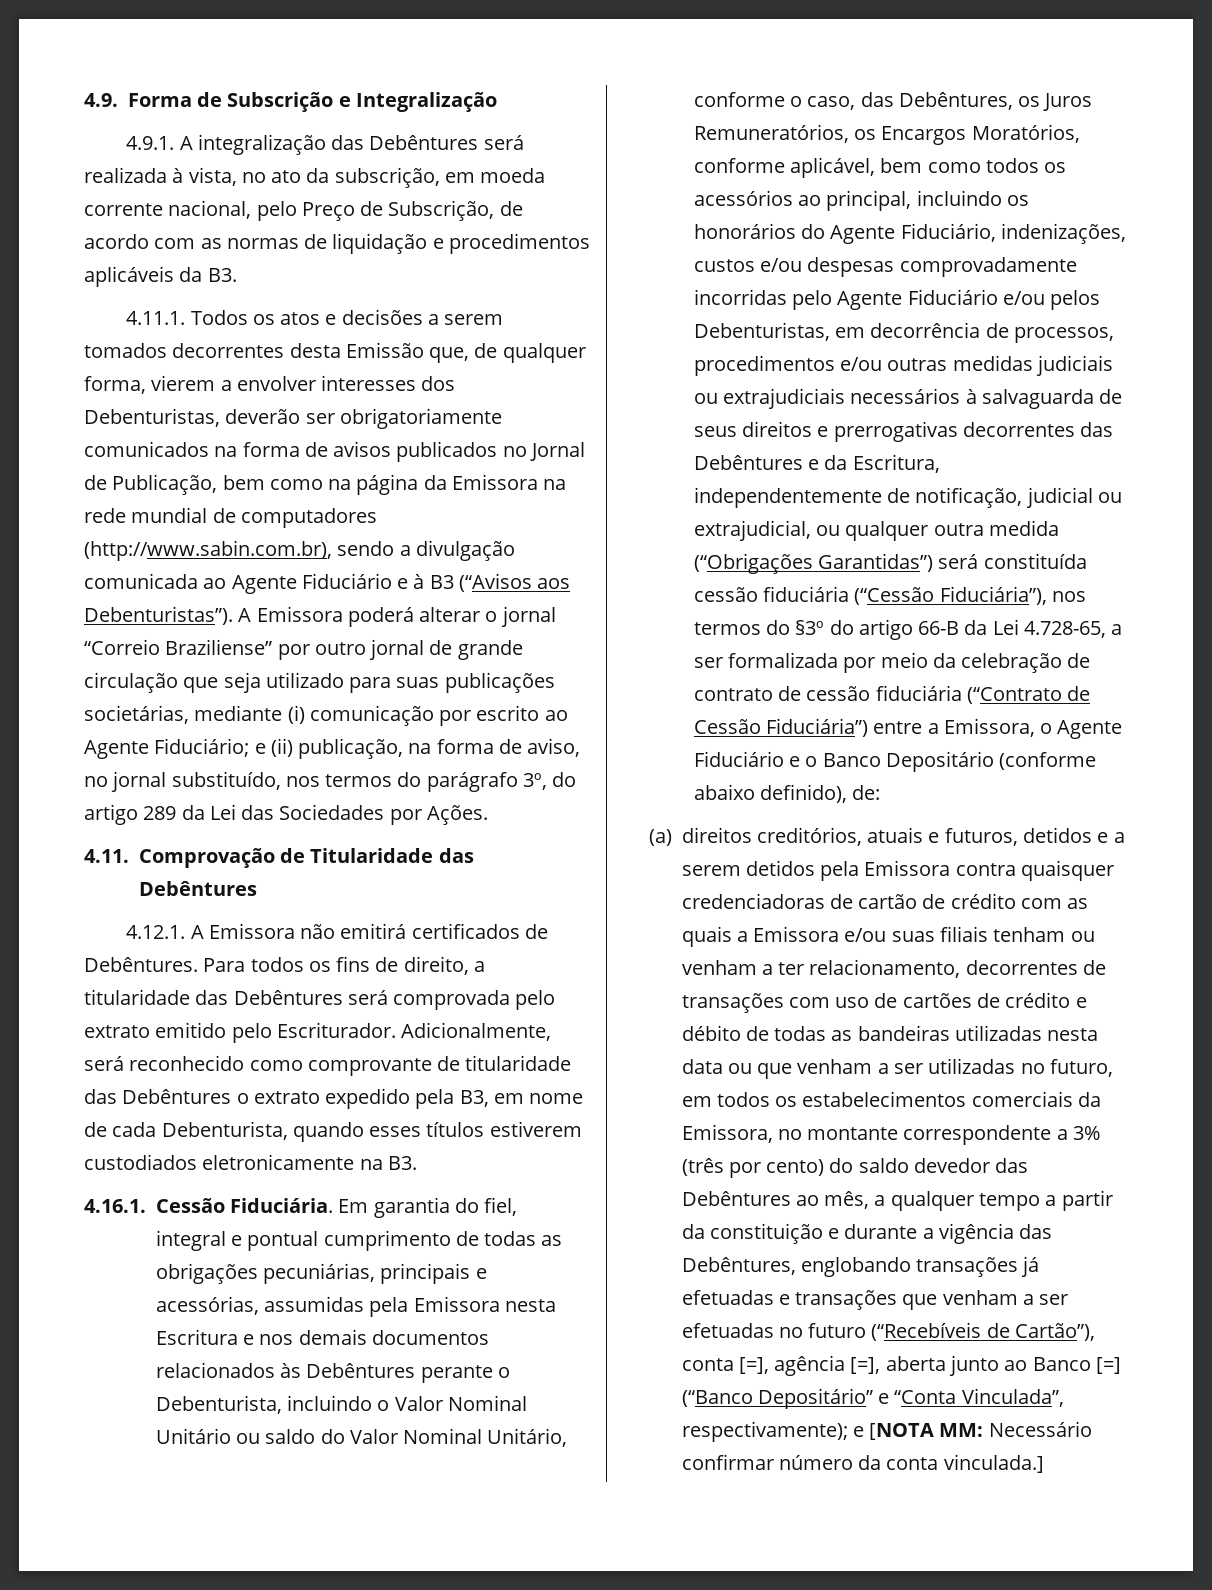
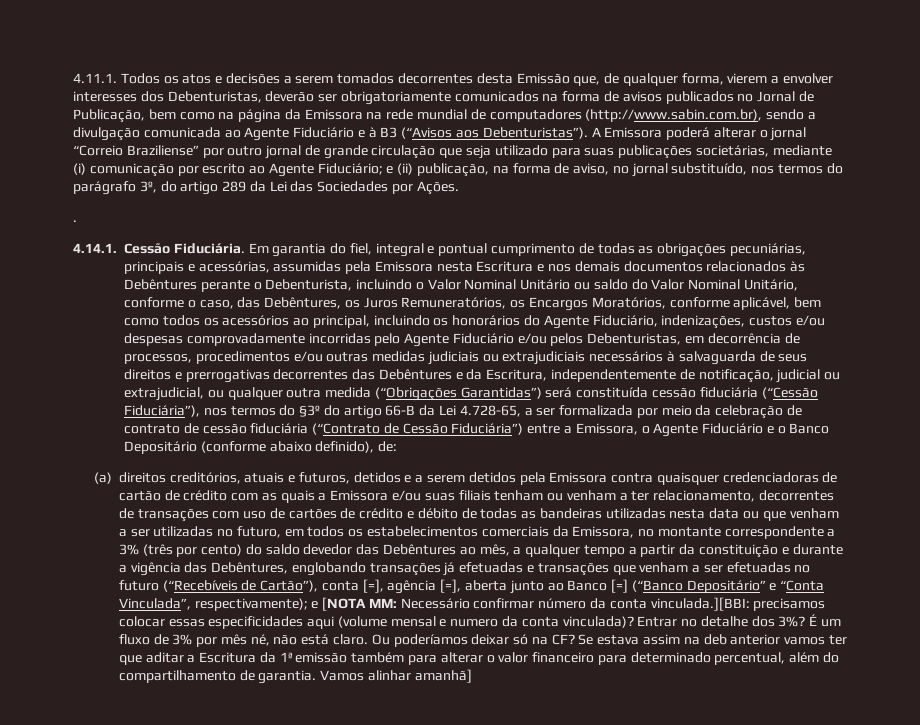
[84,92,497,112] [126,134,524,155] [84,167,546,188] [84,200,523,221] [84,233,590,254] [84,266,237,287] 4.9. Forma de Subscrição e Integralização // 4.9.1. A integralização das Debêntures será realizada à vista, no ato da subscrição, em moeda corrente nacional, pelo Preço de Subscrição, de acordo com as normas de liquidação e procedimentos aplicáveis da B3. // -> (73, 78) none
[84,848,474,868] [138,881,257,896] [126,923,548,939] [84,956,485,975] [84,989,556,1010] [84,1022,552,1043] [84,1055,572,1076] [84,1088,584,1109] [84,1121,582,1142] [84,1154,417,1170] [84,1199,146,1213] 4.11. Comprovação de Titularidade das Debêntures // 4.12.1. A Emissora não emitirá certificados de Debêntures. Para todos os fins de direito, a titularidade das Debêntures será comprovada pelo extrato emitido pelo Escriturador. Adicionalmente, será reconhecido como comprovante de titularidade das Debêntures o extrato expedido pela B3, em nome de cada Debenturista, quando esses títulos estiverem custodiados eletronicamente na B3. // 4.16.1. -> [73,220,77,222] [73,243,117,253] . // 4.14.1.
[943,1454,1044,1473] vinculada.] -> [650,597,826,611] [118,614,842,629] [118,634,847,647] [118,652,840,665] [118,669,472,684] vinculada.][BBI: precisamos colocar essas especificidades aqui (volume mensal e numero da conta vinculada)? Entrar no detalhe dos 3%? É um fluxo de 3% por mês né, não está claro. Ou poderíamos deixar só na CF? Se estava assim na deb anterior vamos ter que aditar a Escritura da 1ª emissão também para alterar o valor financeiro para determinado percentual, além do compartilhamento de garantia. Vamos alinhar amanhã]

